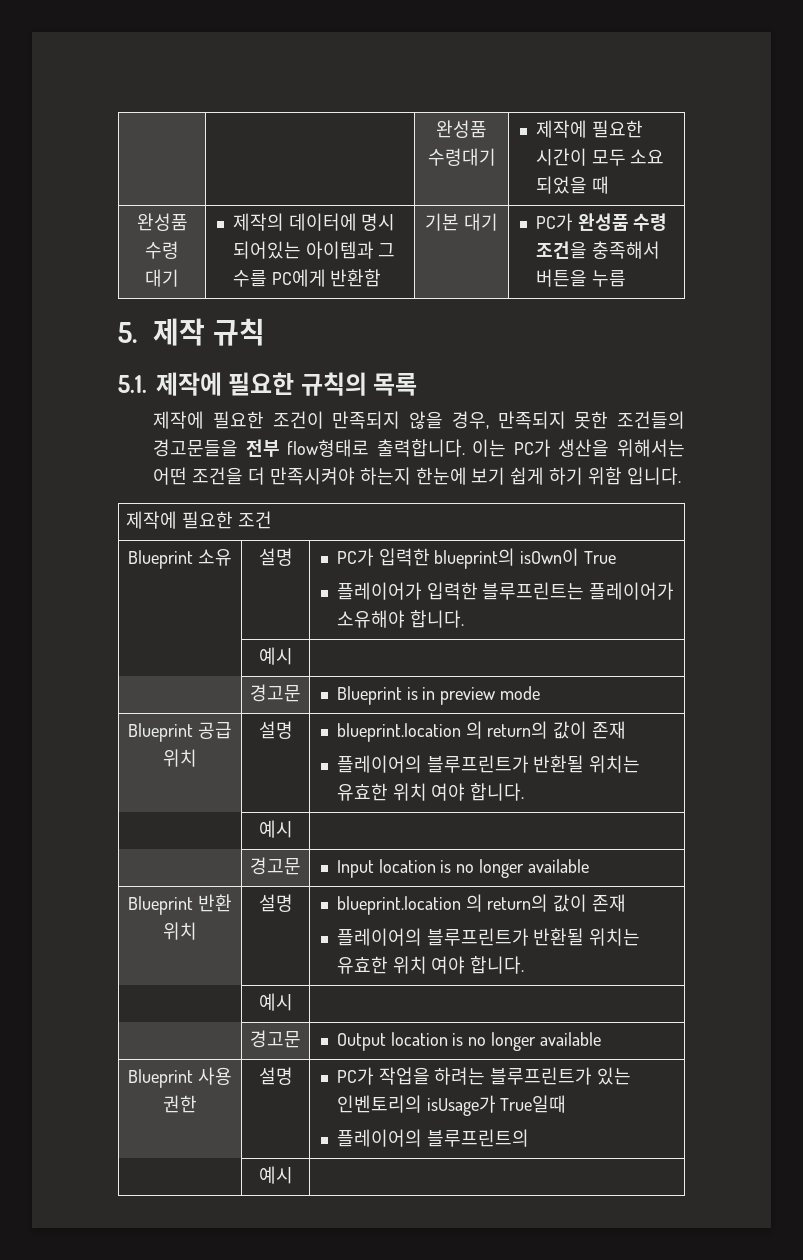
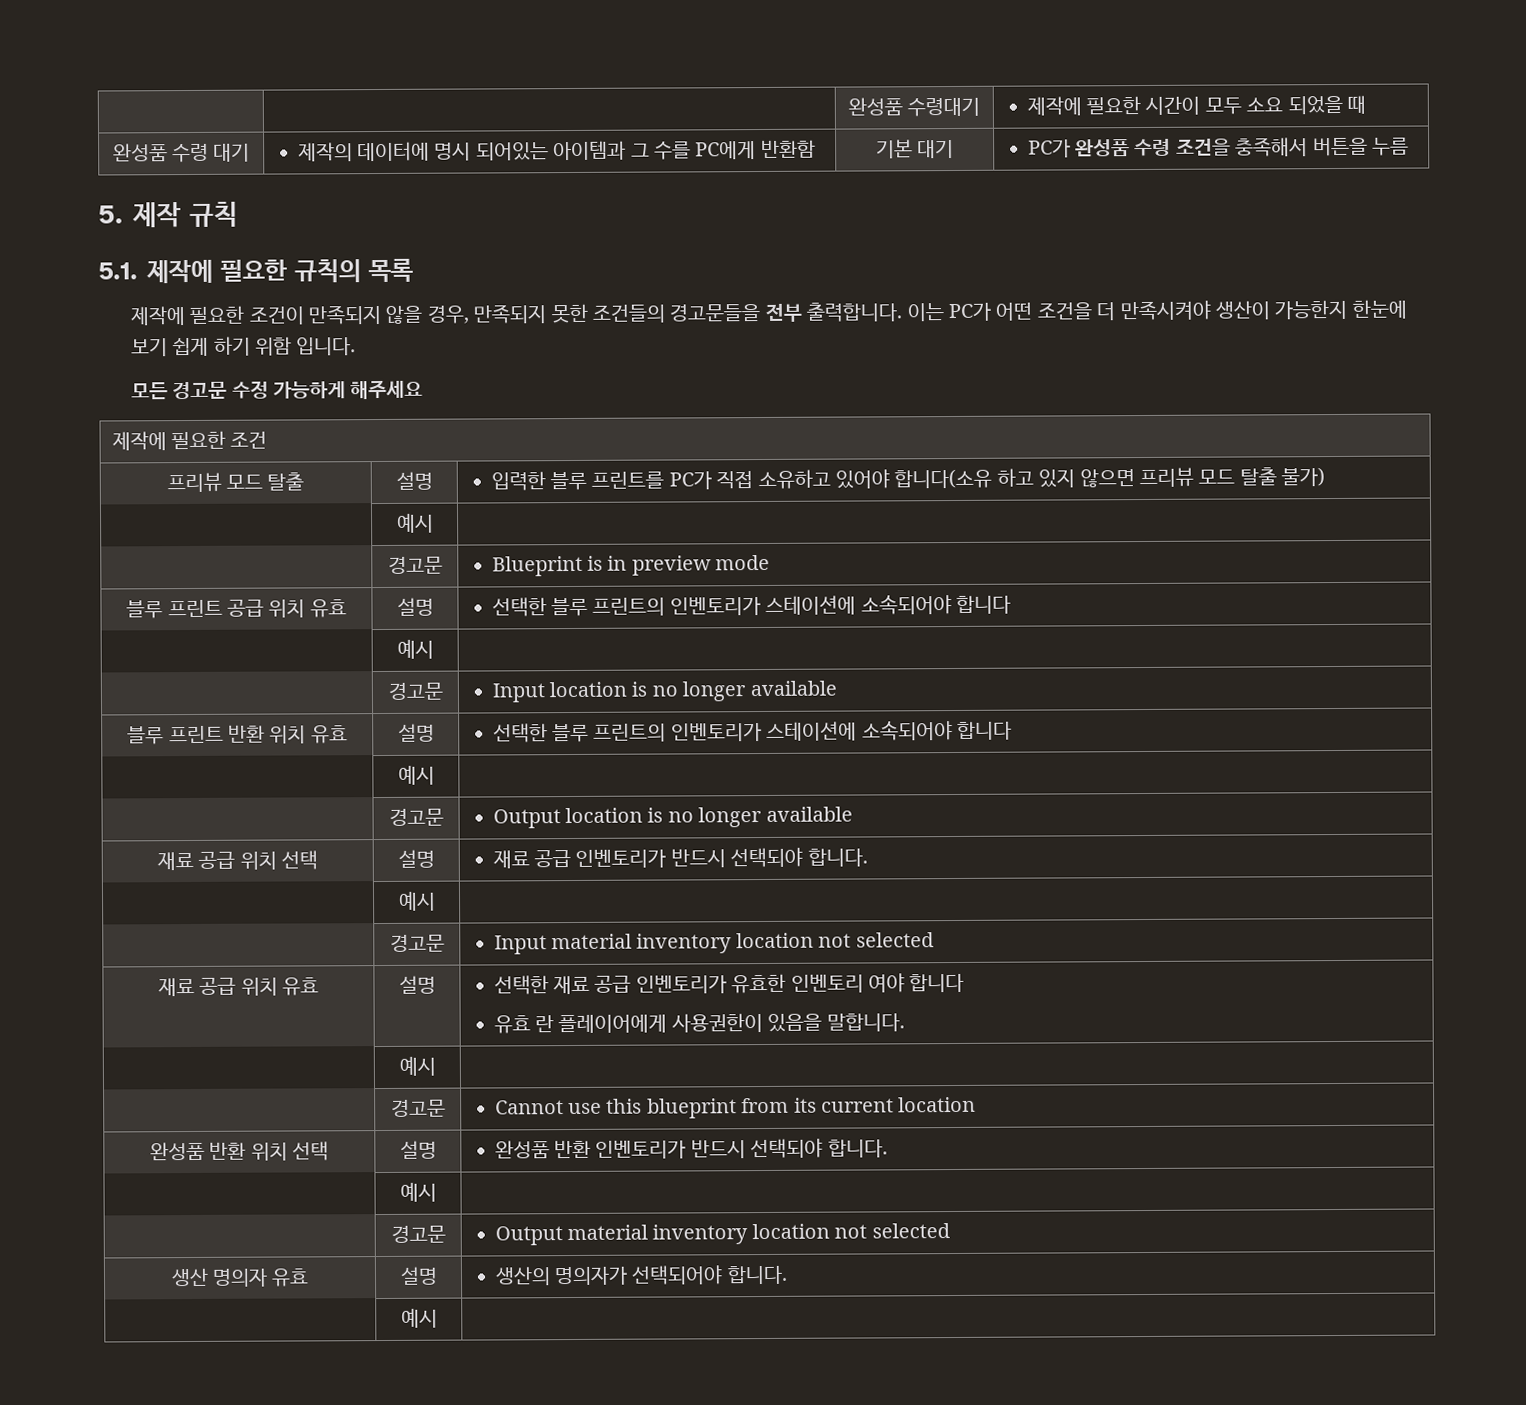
[287,439,370,457] flow형태로 -> (803, 312) none
[558,439,685,457] 생산을 위해서는 -> (992, 312) none
[359,467,411,485] 하는지 -> [1214,299,1348,320] 생산이 가능한지
[125,511,272,529] [128,549,232,569] [258,548,293,566] [336,548,617,569] [336,582,675,600] [336,610,464,628] // 제작에 필요한 조건 // Blueprint 소유 | 설명 | PC가 입력한 blueprint의 isOwn이 True // 플레이어가 입력한 블루프린트는 플레이어가 소유해야 합니다. -> [130,379,424,400] [111,430,268,451] [166,472,305,493] [395,471,433,490] [490,467,1326,491] // 모든 경고문 수정 가능하게 해주세요 // 제작에 필요한 조건 // 프리뷰 모드 탈출 | 설명 | 입력한 블루 프린트를 PC가 직접 소유하고 있어야 합니다(소유 하고 있지 않으면 프리뷰 모드 탈출 불가)
[128,722,232,742] [163,749,197,767] [258,721,293,739] [336,721,627,742] [336,755,641,773] [336,783,525,801] Blueprint 공급 위치 | 설명 | blueprint.location 의 return의 값이 존재 // 플레이어의 블루프린트가 반환될 위치는 유효한 위치 여야 합니다. -> [126,599,347,619] [396,597,434,616] [491,594,1012,617] 블루 프린트 공급 위치 유효 | 설명 | 선택한 블루 프린트의 인벤토리가 스테이션에 소속되어야 합니다
[128,894,232,915] [163,922,197,940] [258,894,293,912] [336,894,627,915] [336,928,641,946] [336,956,525,974] Blueprint 반환 위치 | 설명 | blueprint.location 의 return의 값이 존재 // 플레이어의 블루프린트가 반환될 위치는 유효한 위치 여야 합니다. -> [127,724,348,745] [397,723,435,742] [492,720,1013,743] 블루 프린트 반환 위치 유효 | 설명 | 선택한 블루 프린트의 인벤토리가 스테이션에 소속되어야 합니다
[128,1067,232,1088] [163,1095,197,1113] [258,1067,293,1085] [336,1067,632,1085] [336,1095,567,1116] [336,1129,529,1147] Blueprint 사용 권한 | 설명 | PC가 작업을 하려는 블루프린트가 있는 인벤토리의 isUsage가 True일때 // 플레이어의 블루프린트의 -> [156,850,319,871] [397,849,435,868] [492,847,868,869] [397,891,436,911] [389,934,445,952] [493,932,934,955] [157,977,320,997] [398,975,436,994] [493,973,965,995] [493,1013,905,1034] [398,1056,436,1076] [390,1099,446,1117] [494,1096,977,1119] [149,1141,330,1161] [399,1140,437,1159] [494,1138,888,1159] [399,1182,437,1202] [390,1225,446,1243] [494,1223,950,1246] [170,1267,310,1287] [399,1266,438,1285] [494,1265,788,1286] 재료 공급 위치 선택 | 설명 | 재료 공급 인벤토리가 반드시 선택되야 합니다. // | 예시 | // | 경고문 | Input material inventory location not selected // 재료 공급 위치 유효 | 설명 | 선택한 재료 공급 인벤토리가 유효한 인벤토리 여야 합니다 // 유효 란 플레이어에게 사용권한이 있음을 말합니다. // | 예시 | // | 경고문 | Cannot use this blueprint from its current location // 완성품 반환 위치 선택 | 설명 | 완성품 반환 인벤토리가 반드시 선택되야 합니다. // | 예시 | // | 경고문 | Output material inventory location not selected // 생산 명의자 유효 | 설명 | 생산의 명의자가 선택되어야 합니다.

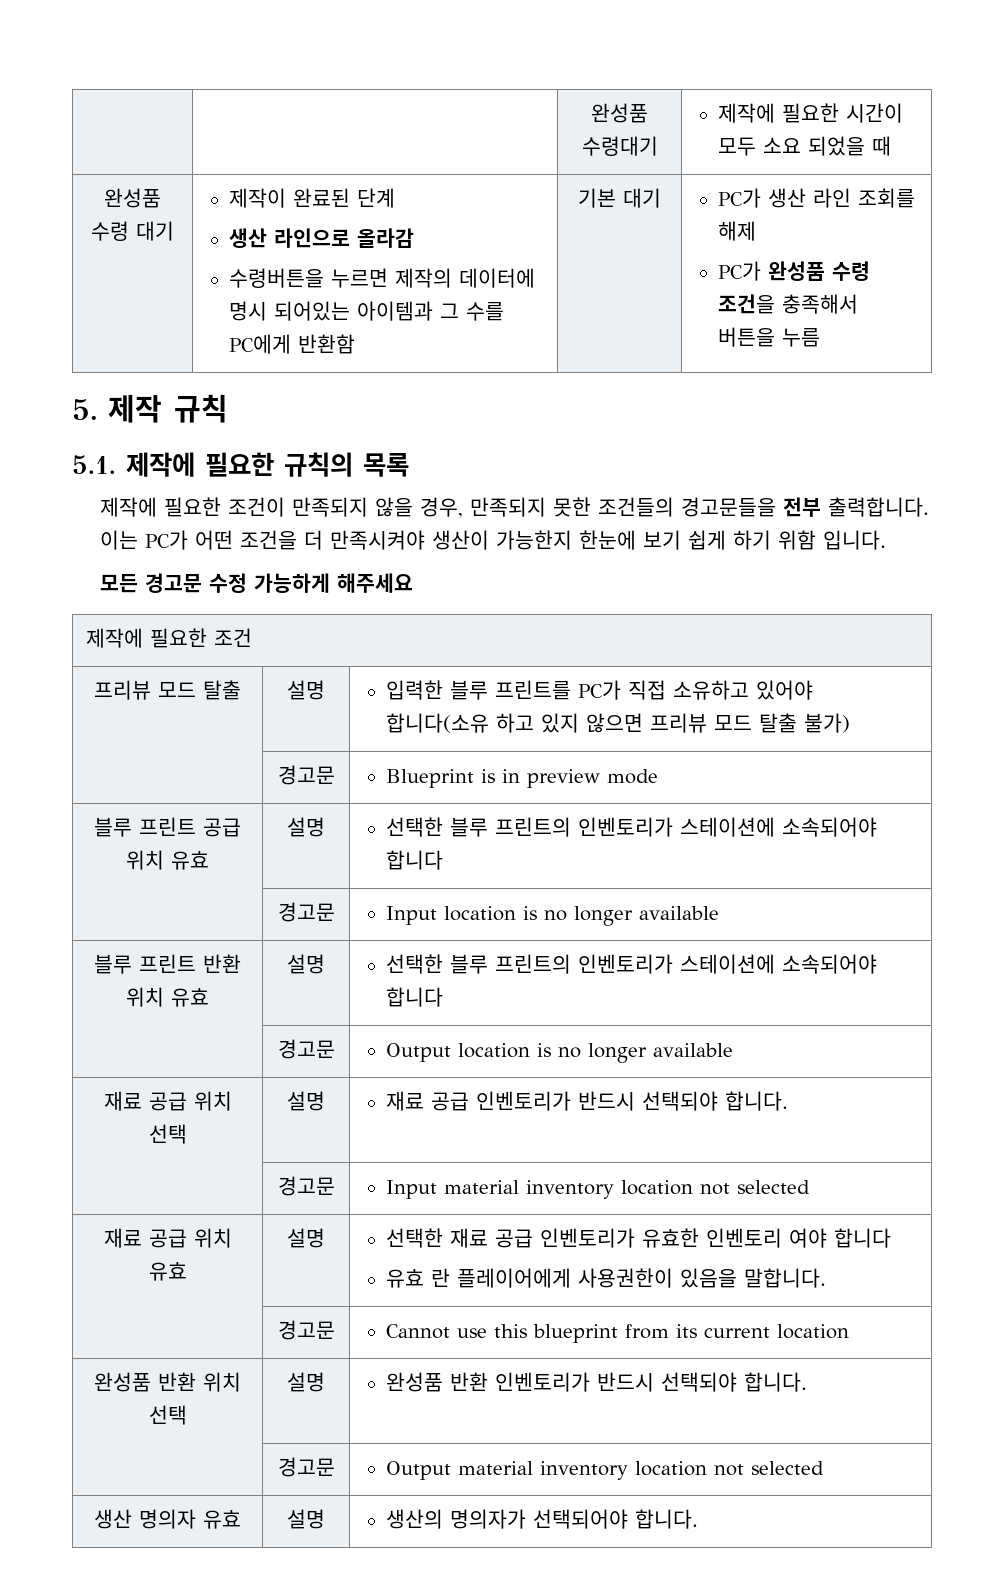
(251, 152) none -> [229,188,396,208] [229,228,415,248] [229,268,389,288] 제작이 완료된 단계 // 생산 라인으로 올라감 // 수령버튼을 누르면
(1071, 148) none -> [768,188,916,208] [718,221,757,241] [718,261,762,281] 생산 라인 조회를 해제 // PC가
[396,513,434,533] // | 예시 | -> (851, 723) none
[396,639,434,659] // | 예시 | -> (444, 860) none
[397,765,435,785] // | 예시 | -> (444, 997) none
[397,891,436,911] // | 예시 | -> (789, 1101) none
[398,1056,436,1076] // | 예시 | -> (827, 1278) none
[399,1182,437,1202] // | 예시 | -> (808, 1382) none
[400,1308,438,1328] // | 예시 | -> (699, 1519) none

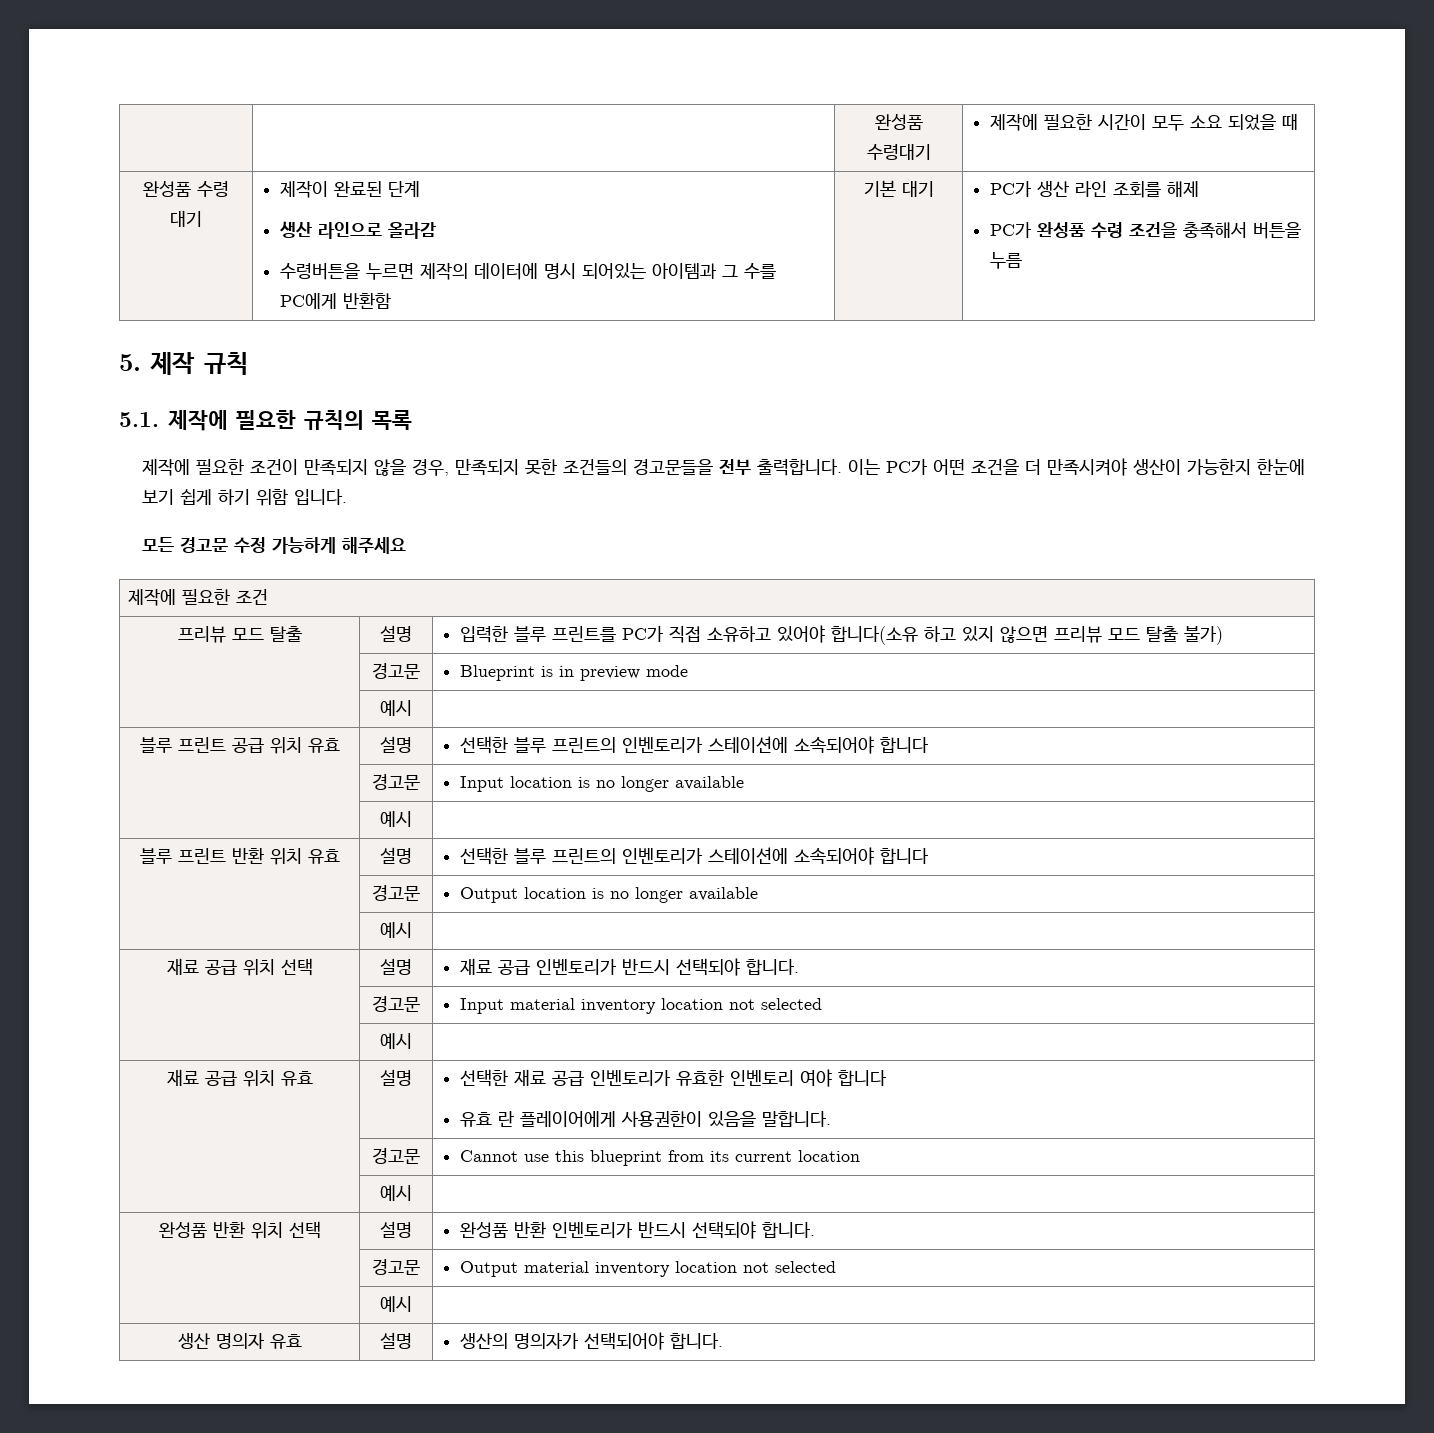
(659, 776) none -> [380,700,412,716] // | 예시 |
(720, 913) none -> [380,811,412,827] // | 예시 |
(734, 1050) none -> [380,922,412,938] // | 예시 |
(811, 1187) none -> [380,1033,412,1049] // | 예시 |
(850, 1331) none -> [380,1185,412,1201] // | 예시 |
(825, 1468) none -> [380,1296,412,1312] // | 예시 |

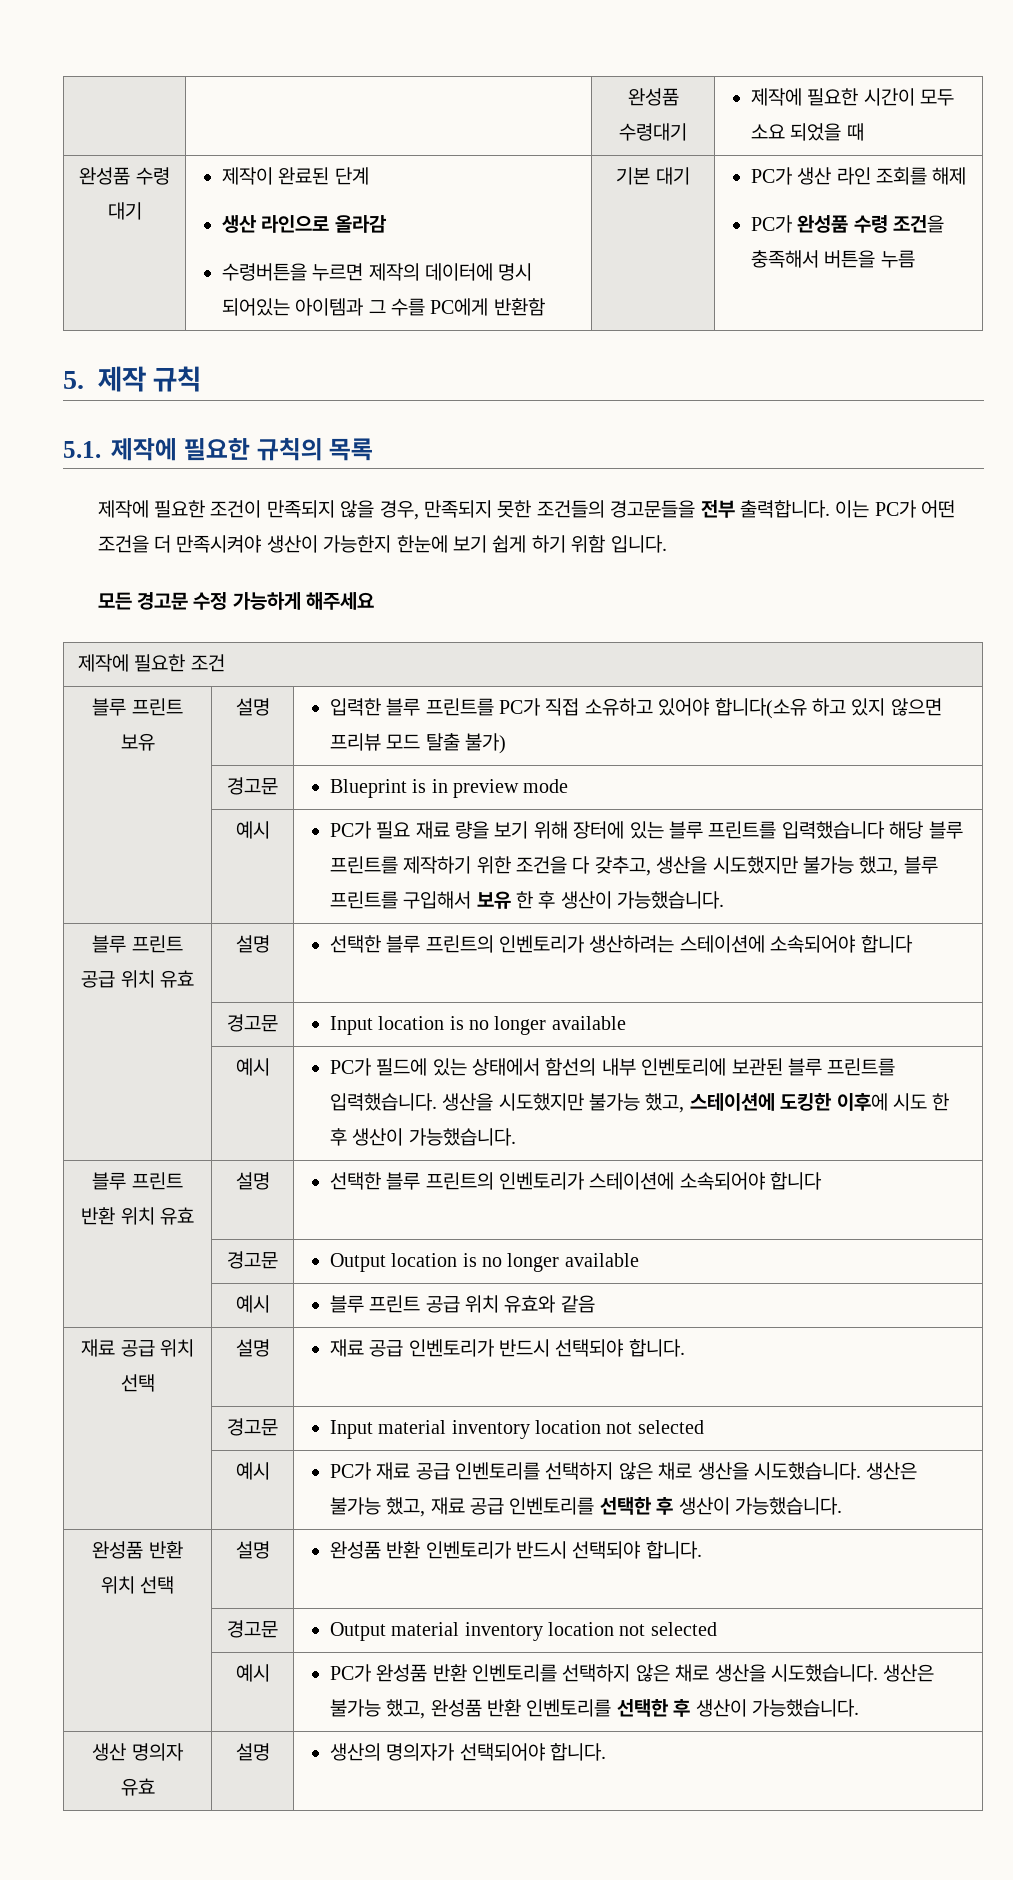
[177,626,302,643] 프리뷰 모드 탈출 -> [92,698,183,716] [120,733,155,751] 블루 프린트 보유
(412, 708) none -> [329,821,963,839] [329,856,938,876] [329,891,725,909] PC가 필요 재료 량을 보기 위해 장터에 있는 블루 프린트를 입력했습니다 해당 블루 프린트를 제작하기 위한 조건을 다 갖추고, 생산을 시도했지만 불가능 했고, 블루 프린트를 구입해서 보유 한 후 생산이 가능했습니다.
(703, 745) none -> [589,935,675,953] 생산하려는
(412, 819) none -> [329,1058,896,1076] [329,1093,950,1113] [329,1128,516,1146] PC가 필드에 있는 상태에서 함선의 내부 인벤토리에 보관된 블루 프린트를 입력했습니다. 생산을 시도했지만 불가능 했고, 스테이션에 도킹한 이후에 시도 한 후 생산이 가능했습니다.
(412, 930) none -> [329,1295,595,1313] 블루 프린트 공급 위치 유효와 같음
[166,1069,313,1087] [380,1069,412,1086] [459,1069,887,1087] [459,1111,831,1127] [372,1148,420,1164] [459,1150,860,1166] [380,1185,412,1201] // 재료 공급 위치 유효 | 설명 | 선택한 재료 공급 인벤토리가 유효한 인벤토리 여야 합니다 // 유효 란 플레이어에게 사용권한이 있음을 말합니다. // | 경고문 | Cannot use this blueprint from its current location // | 예시 | -> [329,1462,918,1480] [329,1497,843,1517] PC가 재료 공급 인벤토리를 선택하지 않은 채로 생산을 시도했습니다. 생산은 불가능 했고, 재료 공급 인벤토리를 선택한 후 생산이 가능했습니다.
(412, 1304) none -> [329,1664,935,1682] [329,1699,860,1719] PC가 완성품 반환 인벤토리를 선택하지 않은 채로 생산을 시도했습니다. 생산은 불가능 했고, 완성품 반환 인벤토리를 선택한 후 생산이 가능했습니다.

